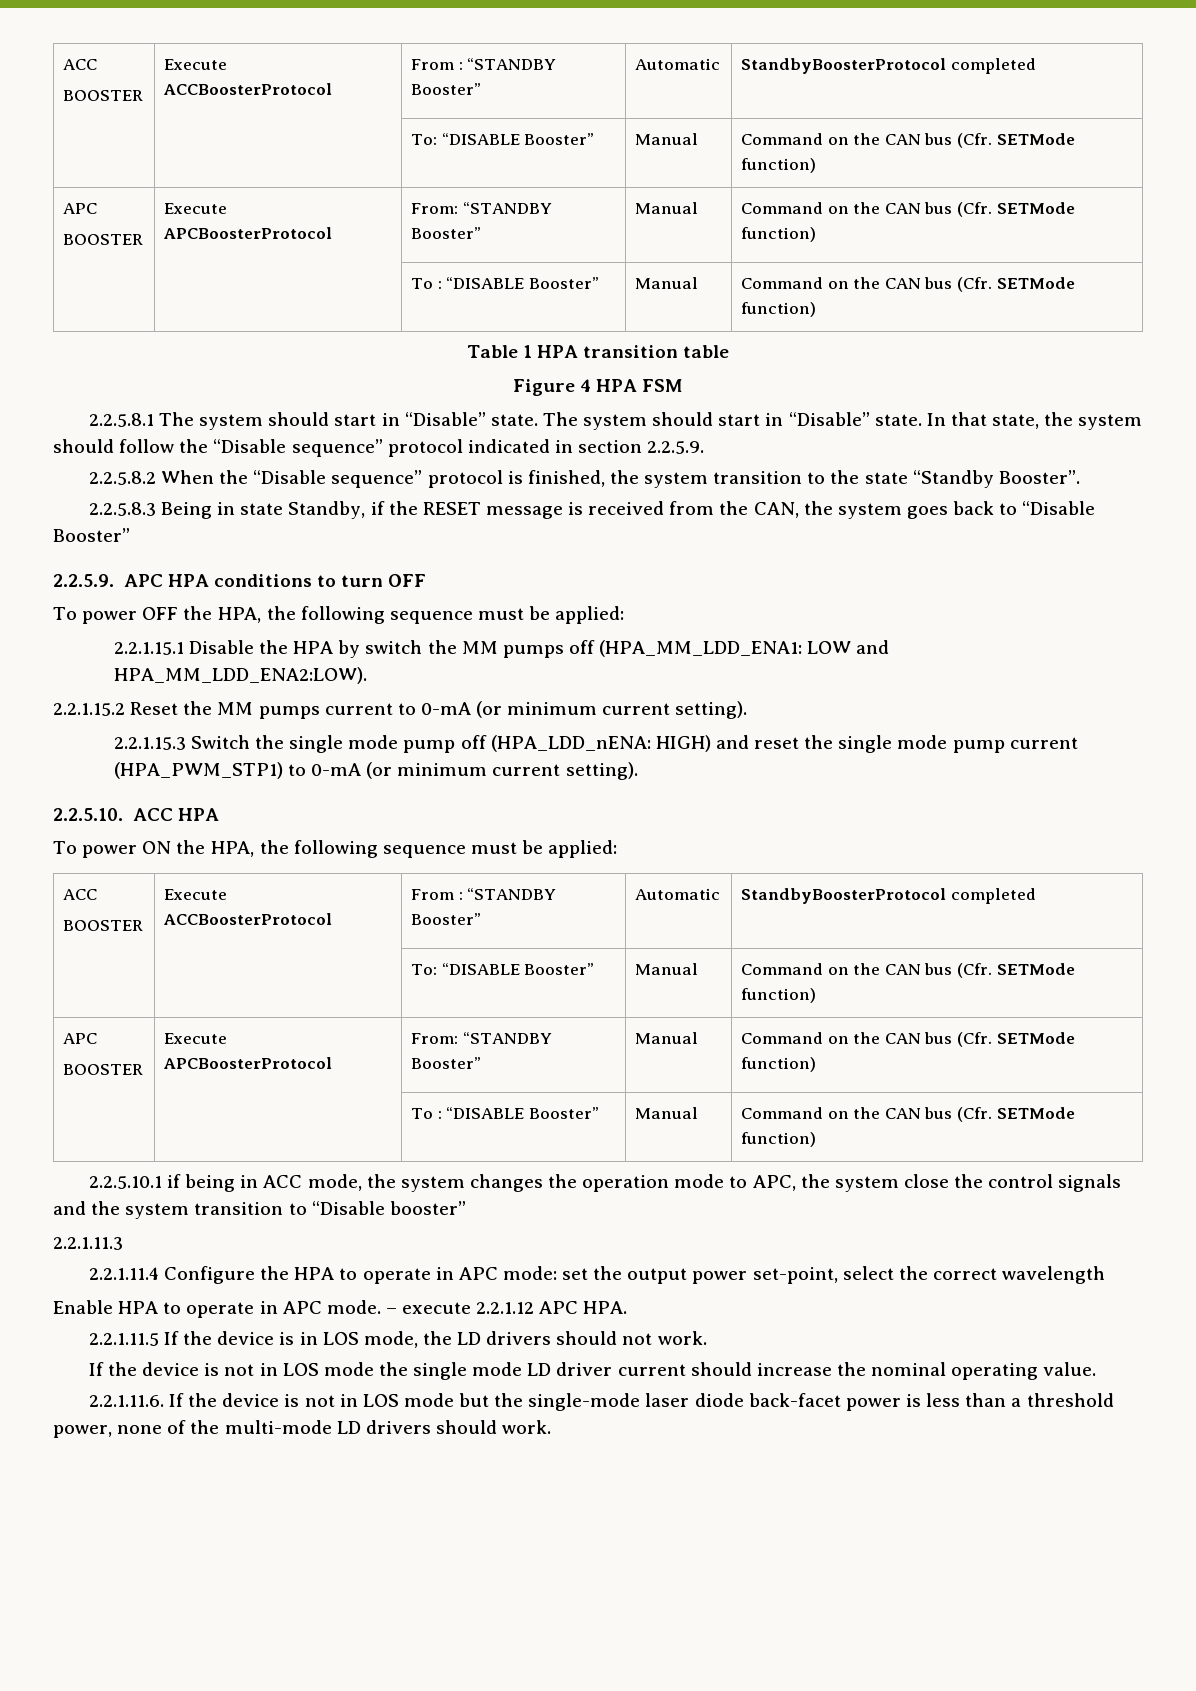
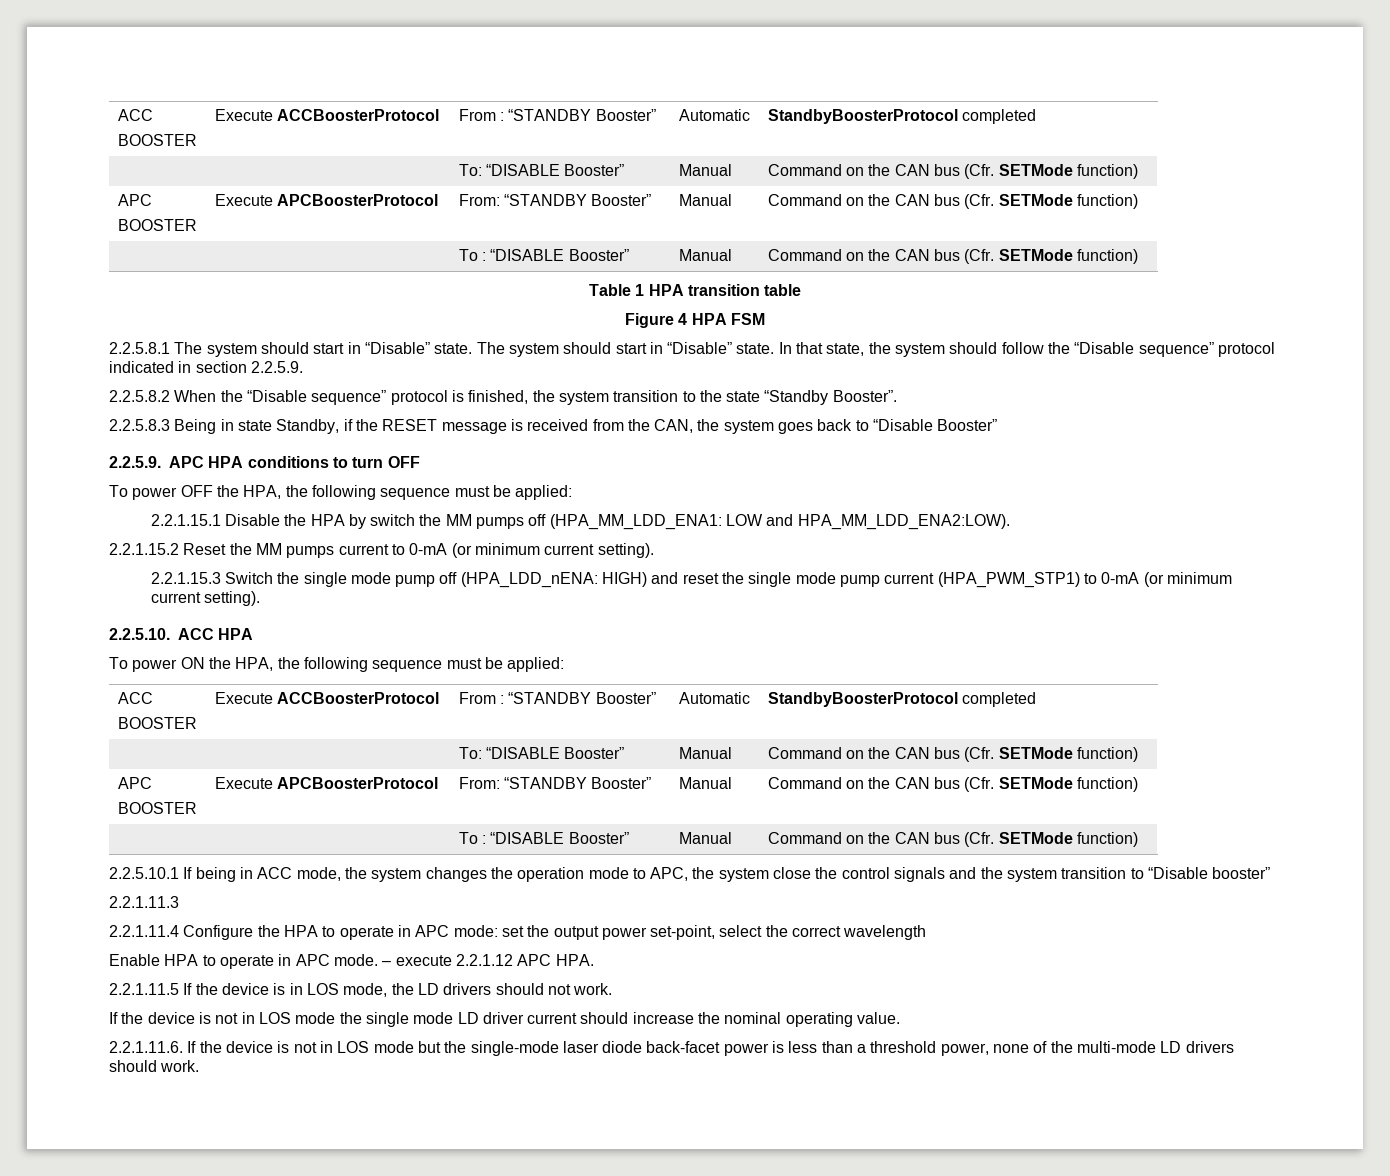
[167,1174,182,1188] if -> [183,867,193,879] If

